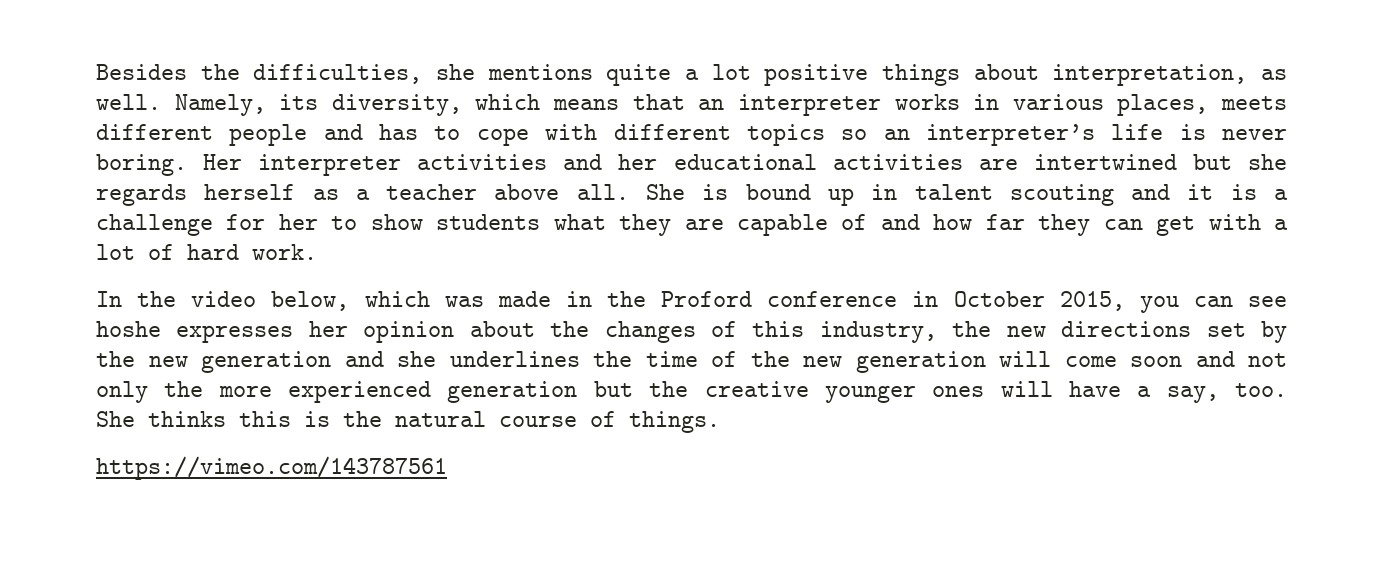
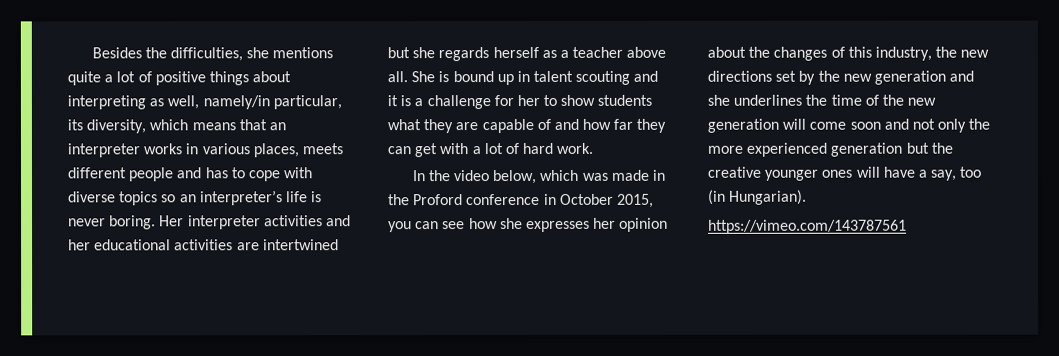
(751, 72) none -> [137,71,152,83] of
[1052,64,1287,86] [96,94,266,116] interpretation, as well. Namely, -> [67,95,342,110] interpreting as well, namely/in particular,
[613,124,731,140] different -> [68,191,116,203] diverse
[96,321,161,337] hoshe -> [468,218,523,230] how she
[1235,383,1288,397] [96,411,720,433] too. She thinks this is the natural course of things. -> [959,166,982,178] [708,189,808,205] too (in Hungarian).

